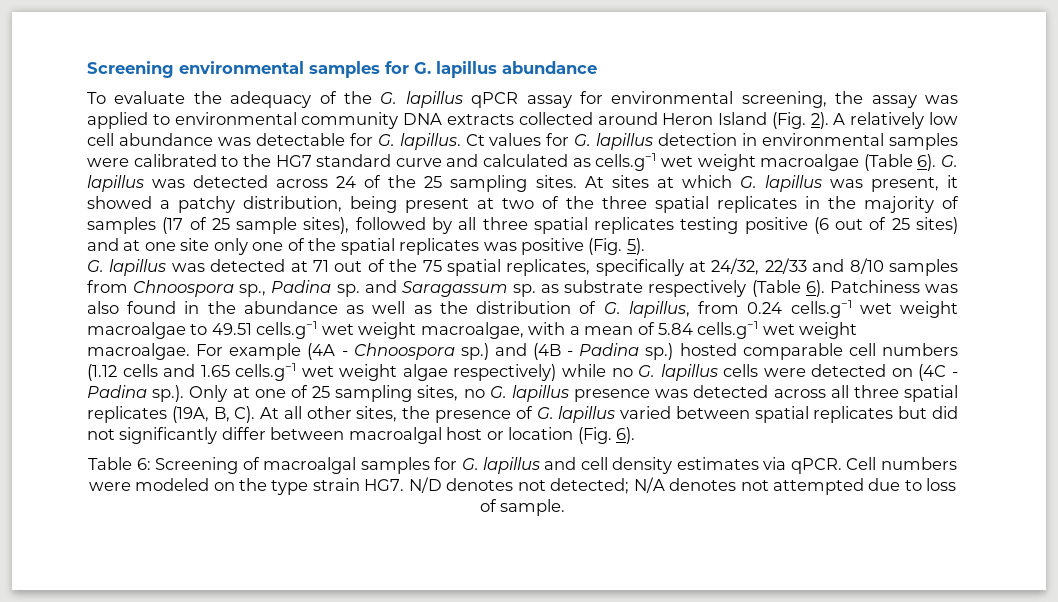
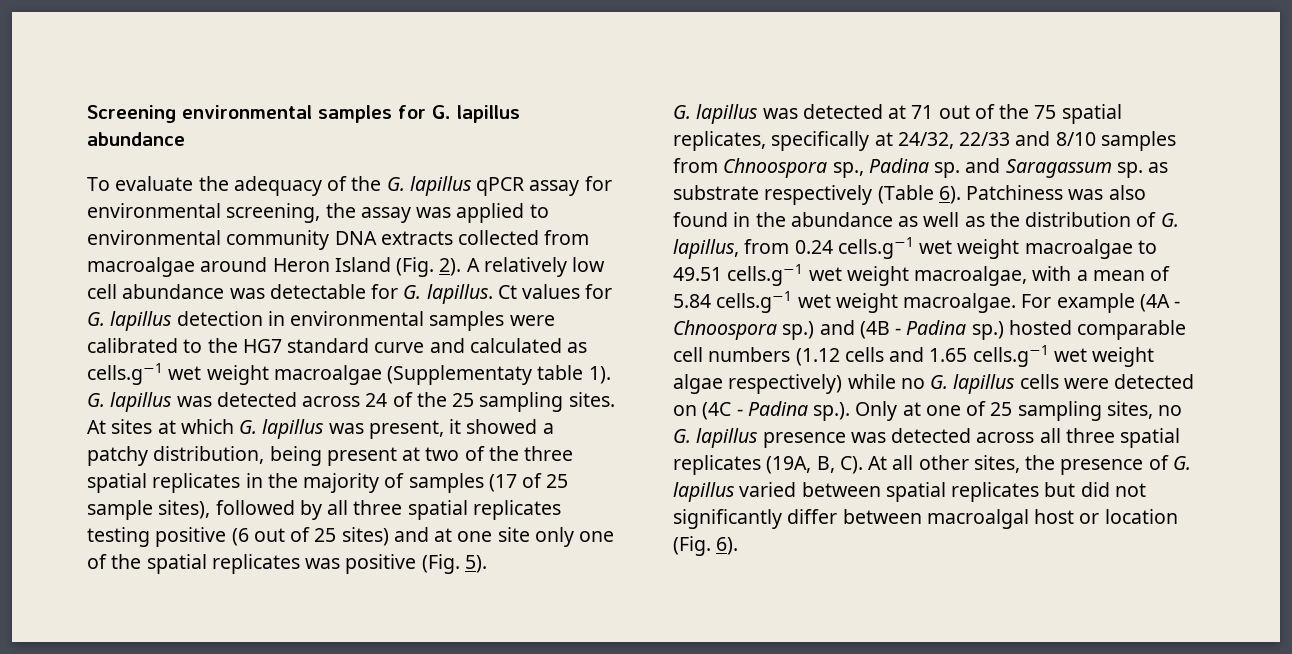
(593, 118) none -> [544,230,590,245] [87,257,195,277] from macroalgae
[863,154,937,171] (Table 6). -> [387,365,611,385] (Supplementaty table 1).
[88,457,957,474] [88,477,957,495] [479,499,566,516] // Table 6: Screening of macroalgal samples for G. lapillus and cell density estimates via qPCR. Cell numbers were modeled on the type strain HG7. N/D denotes not detected; N/A denotes not attempted due to loss of sample. -> (739, 546) none

